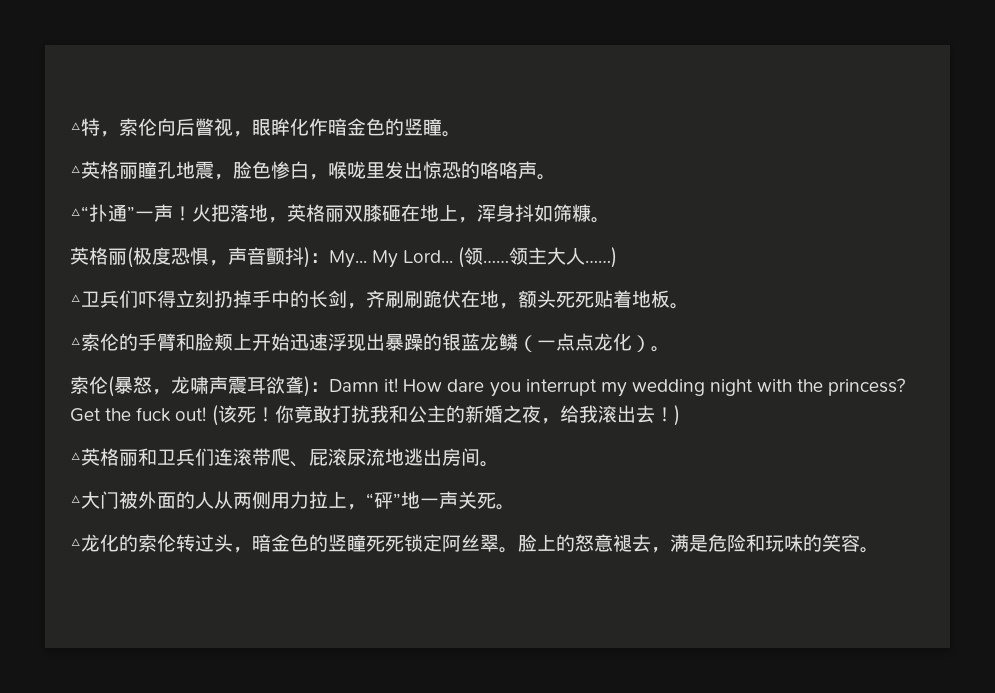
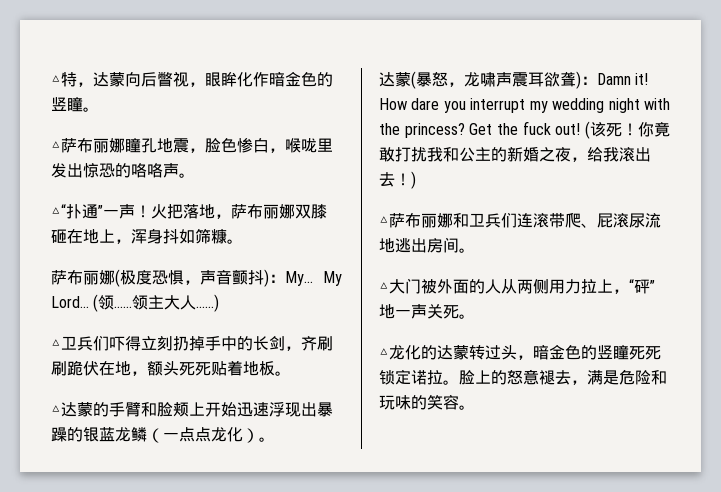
[119,118,157,136] 索伦 -> [93,72,125,87] 达蒙
[81,161,138,179] 英格丽 -> [61,137,125,153] 萨布丽娜
[287,204,344,222] 英格丽 -> [231,203,295,219] 萨布丽娜
[70,247,127,265] 英格丽 -> [51,269,115,285] 萨布丽娜
[81,333,119,351] 索伦 -> [61,402,93,417] 达蒙
[70,376,108,394] 索伦 -> [379,72,411,87] 达蒙
[81,448,138,466] 英格丽 -> [389,212,453,228] 萨布丽娜
[138,534,176,552] 索伦 -> [437,345,469,360] 达蒙
[442,534,499,552] 阿丝翠 -> [411,370,443,385] 诺拉

